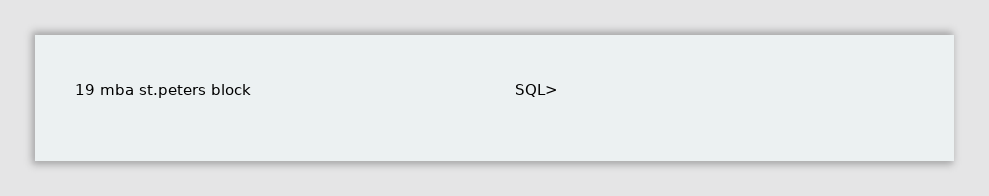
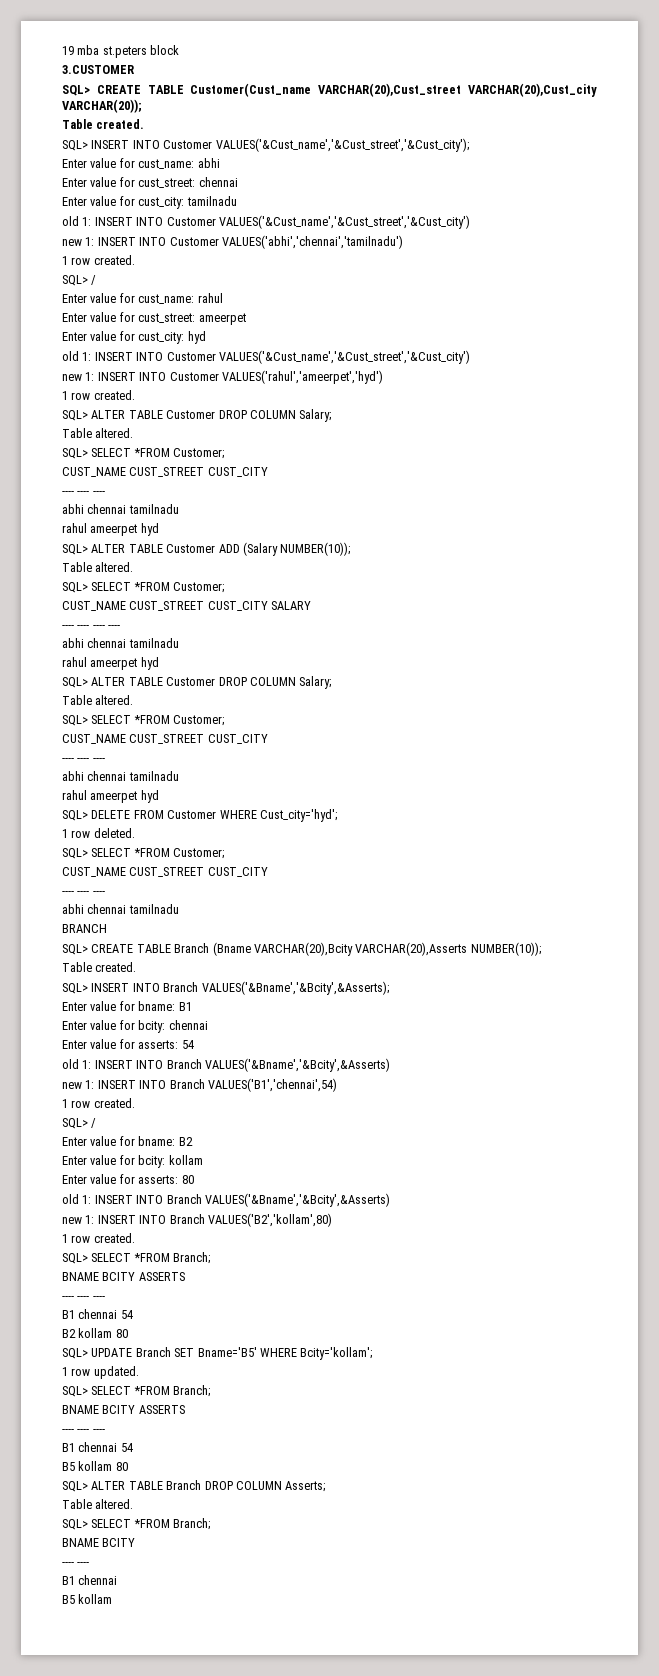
[515,84,558,97] // SQL> -> [62,65,134,74] [62,83,597,97] [62,99,142,113] [62,119,145,129] [62,138,469,152] [62,158,220,169] [62,177,238,188] [62,196,237,209] [62,215,470,229] [62,235,403,249] [62,255,135,265] [62,275,97,286] [62,293,223,304] [62,312,246,325] [62,331,206,344] [62,350,470,364] [62,370,383,384] [62,390,135,400] [62,409,332,422] [62,428,134,438] [62,448,225,459] [62,467,268,477] [62,491,105,495] [62,504,179,514] [62,523,159,536] [62,542,351,556] [62,562,134,572] [62,582,225,593] [62,601,312,611] [62,625,121,629] [62,638,179,648] [62,657,159,670] [62,676,332,689] [62,695,134,705] [62,715,225,726] [62,734,268,744] [62,758,105,762] [62,771,179,781] [62,790,159,803] [62,809,337,822] [62,828,135,838] [62,848,225,859] [62,867,268,877] [62,891,105,895] [62,904,179,914] [62,924,107,933] [62,942,541,956] [62,962,137,972] [62,981,389,995] [62,1001,192,1011] [62,1020,208,1033] [62,1039,194,1049] [62,1058,390,1072] [62,1078,337,1092] [62,1098,135,1108] [62,1118,97,1129] [62,1136,193,1146] [62,1155,203,1168] [62,1174,194,1184] [62,1193,390,1207] [62,1213,332,1227] [62,1233,135,1243] [62,1252,211,1264] [62,1272,185,1281] [62,1296,105,1300] [62,1309,133,1319] [62,1328,128,1338] [62,1347,373,1360] [62,1366,139,1379] [62,1385,211,1397] [62,1405,185,1414] [62,1429,105,1433] [62,1442,133,1452] [62,1461,128,1471] [62,1480,326,1492] [62,1499,134,1509] [62,1518,211,1530] [62,1538,136,1547] [62,1562,90,1566] [62,1575,118,1585] [62,1594,113,1604] // 3.CUSTOMER // SQL> CREATE TABLE Customer(Cust_name VARCHAR(20),Cust_street VARCHAR(20),Cust_city VARCHAR(20)); // Table created. // SQL> INSERT INTO Customer VALUES('&Cust_name','&Cust_street','&Cust_city'); // Enter value for cust_name: abhi // Enter value for cust_street: chennai // Enter value for cust_city: tamilnadu // old 1: INSERT INTO Customer VALUES('&Cust_name','&Cust_street','&Cust_city') // new 1: INSERT INTO Customer VALUES('abhi','chennai','tamilnadu') // 1 row created. // SQL> / // Enter value for cust_name: rahul // Enter value for cust_street: ameerpet // Enter value for cust_city: hyd // old 1: INSERT INTO Customer VALUES('&Cust_name','&Cust_street','&Cust_city') // new 1: INSERT INTO Customer VALUES('rahul','ameerpet','hyd') // 1 row created. // SQL> ALTER TABLE Customer DROP COLUMN Salary; // Table altered. // SQL> SELECT *FROM Customer; // CUST_NAME CUST_STREET CUST_CITY // ---- ---- ---- // abhi chennai tamilnadu // rahul ameerpet hyd // SQL> ALTER TABLE Customer ADD (Salary NUMBER(10)); // Table altered. // SQL> SELECT *FROM Customer; // CUST_NAME CUST_STREET CUST_CITY SALARY // ---- ---- ---- ---- // abhi chennai tamilnadu // rahul ameerpet hyd // SQL> ALTER TABLE Customer DROP COLUMN Salary; // Table altered. // SQL> SELECT *FROM Customer; // CUST_NAME CUST_STREET CUST_CITY // ---- ---- ---- // abhi chennai tamilnadu // rahul ameerpet hyd // SQL> DELETE FROM Customer WHERE Cust_city='hyd'; // 1 row deleted. // SQL> SELECT *FROM Customer; // CUST_NAME CUST_STREET CUST_CITY // ---- ---- ---- // abhi chennai tamilnadu // BRANCH // SQL> CREATE TABLE Branch (Bname VARCHAR(20),Bcity VARCHAR(20),Asserts NUMBER(10)); // Table created. // SQL> INSERT INTO Branch VALUES('&Bname','&Bcity',&Asserts); // Enter value for bname: B1 // Enter value for bcity: chennai // Enter value for asserts: 54 // old 1: INSERT INTO Branch VALUES('&Bname','&Bcity',&Asserts) // new 1: INSERT INTO Branch VALUES('B1','chennai',54) // 1 row created. // SQL> / // Enter value for bname: B2 // Enter value for bcity: kollam // Enter value for asserts: 80 // old 1: INSERT INTO Branch VALUES('&Bname','&Bcity',&Asserts) // new 1: INSERT INTO Branch VALUES('B2','kollam',80) // 1 row created. // SQL> SELECT *FROM Branch; // BNAME BCITY ASSERTS // ---- ---- ---- // B1 chennai 54 // B2 kollam 80 // SQL> UPDATE Branch SET Bname='B5' WHERE Bcity='kollam'; // 1 row updated. // SQL> SELECT *FROM Branch; // BNAME BCITY ASSERTS // ---- ---- ---- // B1 chennai 54 // B5 kollam 80 // SQL> ALTER TABLE Branch DROP COLUMN Asserts; // Table altered. // SQL> SELECT *FROM Branch; // BNAME BCITY // ---- ---- // B1 chennai // B5 kollam

